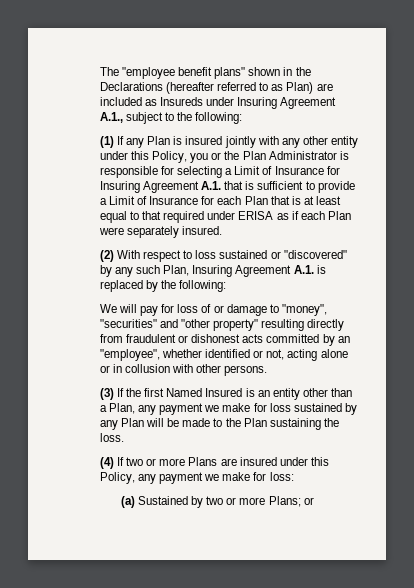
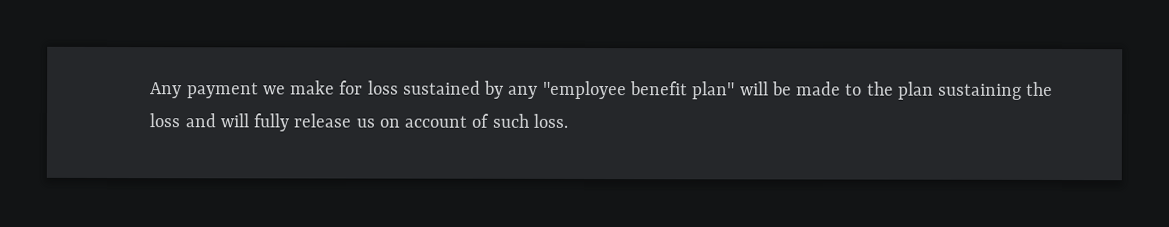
[99,67,311,79] [99,82,333,94] [99,97,337,109] [99,112,243,124] [99,136,359,148] [99,151,349,163] [99,166,340,178] [99,181,355,193] [99,196,342,205] [99,211,351,223] [98,226,223,238] [99,250,347,262] [99,265,326,277] [99,280,227,292] [99,304,327,316] [99,319,345,331] [99,334,350,346] [99,349,348,361] [99,364,268,376] [99,388,353,400] [99,403,157,415] The "employee benefit plans" shown in the Declarations (hereafter referred to as Plan) are included as Insureds under Insuring Agreement A.1., subject to the following: // (1) If any Plan is insured jointly with any other entity under this Policy, you or the Plan Administrator is responsible for selecting a Limit of Insurance for Insuring Agreement A.1. that is sufficient to provide a Limit of Insurance for each Plan that is at least equal to that required under ERISA as if each Plan were separately insured. // (2) With respect to loss sustained or "discovered" by any such Plan, Insuring Agreement A.1. is replaced by the following: // We will pay for loss of or damage to "money", "securities" and "other property" resulting directly from fraudulent or dishonest acts committed by an "employee", whether identified or not, acting alone or in collusion with other persons. // (3) If the first Named Insured is an entity other than a Plan, any -> [150,82,183,99] Any
[121,418,145,427] Plan -> [542,80,736,100] "employee benefit plan"
[243,418,267,427] Plan -> [897,81,934,100] plan
[99,433,124,442] [99,457,329,469] [99,472,294,484] [120,496,314,508] loss. // (4) If two or more Plans are insured under this Policy, any payment we make for loss: // (a) Sustained by two or more Plans; or -> [149,113,569,132] loss and will fully release us on account of such loss.

